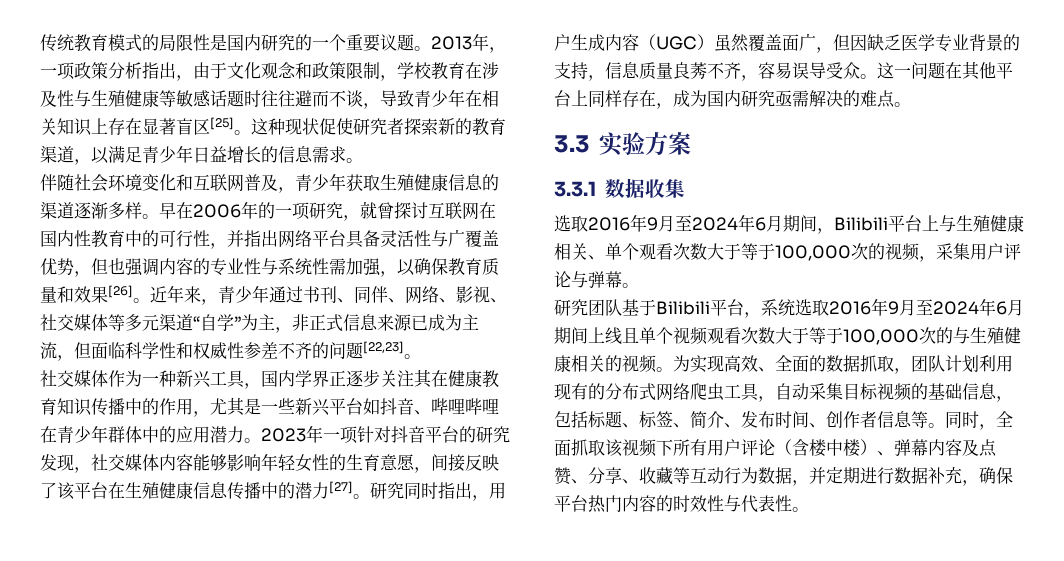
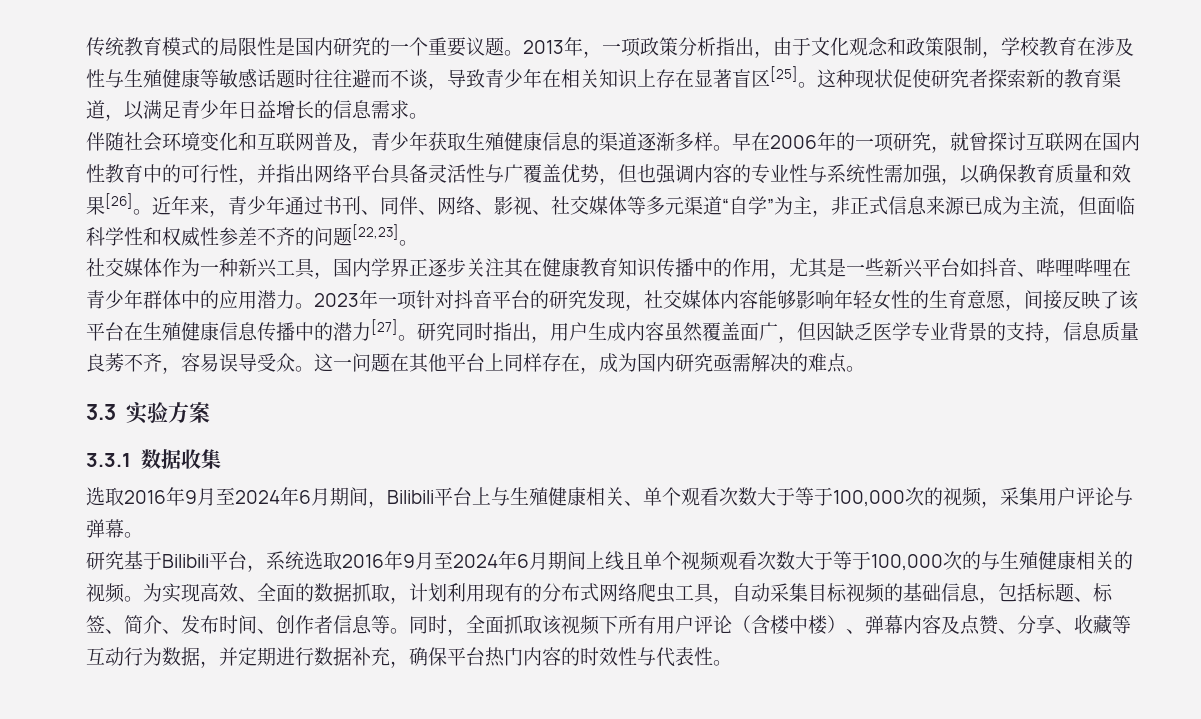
[639,34,714,50] （UGC） -> (664, 331) none
[588,299,622,316] 团队 -> (124, 560) none
[911,355,945,372] 团队 -> (409, 600) none

